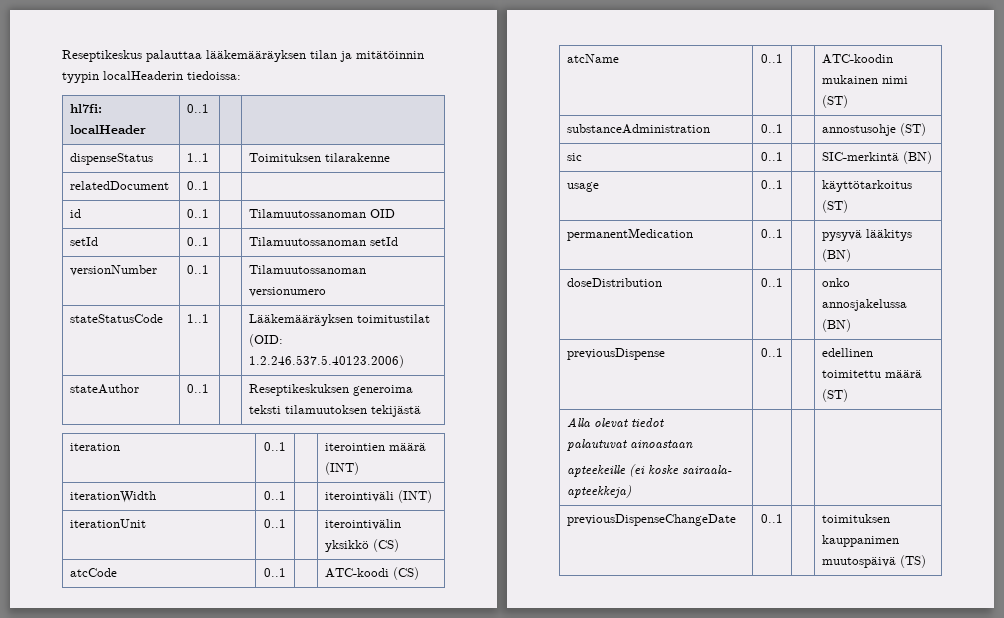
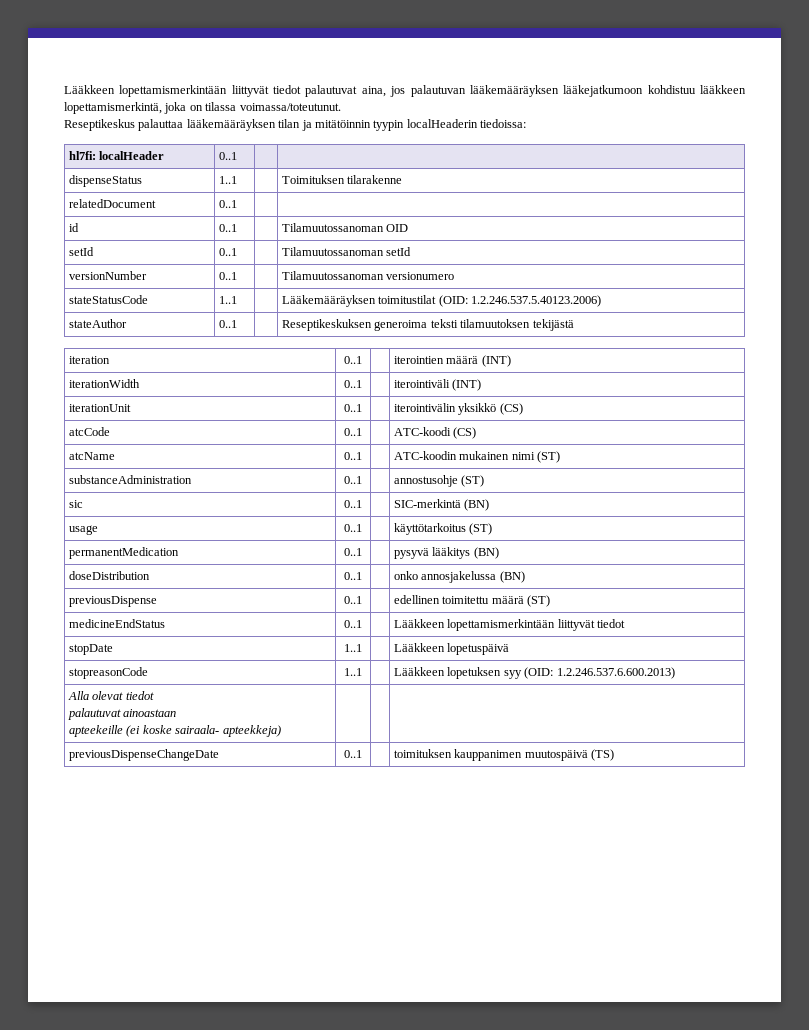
(62, 56) none -> [64,85,747,97] [64,102,341,114] Lääkkeen lopettamismerkintään liittyvät tiedot palautuvat aina, jos palautuvan lääkemääräyksen lääkejatkumoon kohdistuu lääkkeen lopettamismerkintä, joka on tilassa voimassa/toteutunut. //
(849, 395) none -> [69,619,166,628] [344,620,362,628] [394,619,626,631] [69,644,114,655] [344,644,362,652] [394,643,510,655] [69,667,149,679] [344,668,362,676] [394,667,675,679] // medicineEndStatus | 0..1 | | Lääkkeen lopettamismerkintään liittyvät tiedot // stopDate | 1..1 | | Lääkkeen lopetuspäivä // stopreasonCode | 1..1 | | Lääkkeen lopetuksen syy (OID: 1.2.246.537.6.600.2013)

